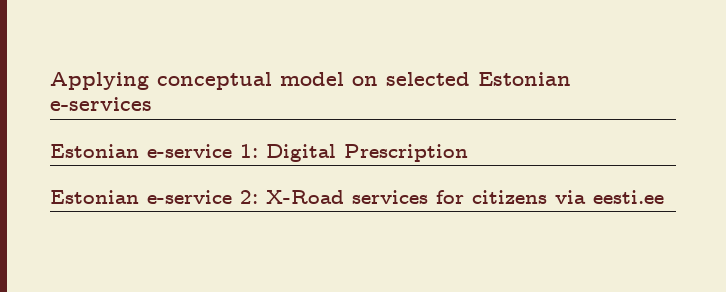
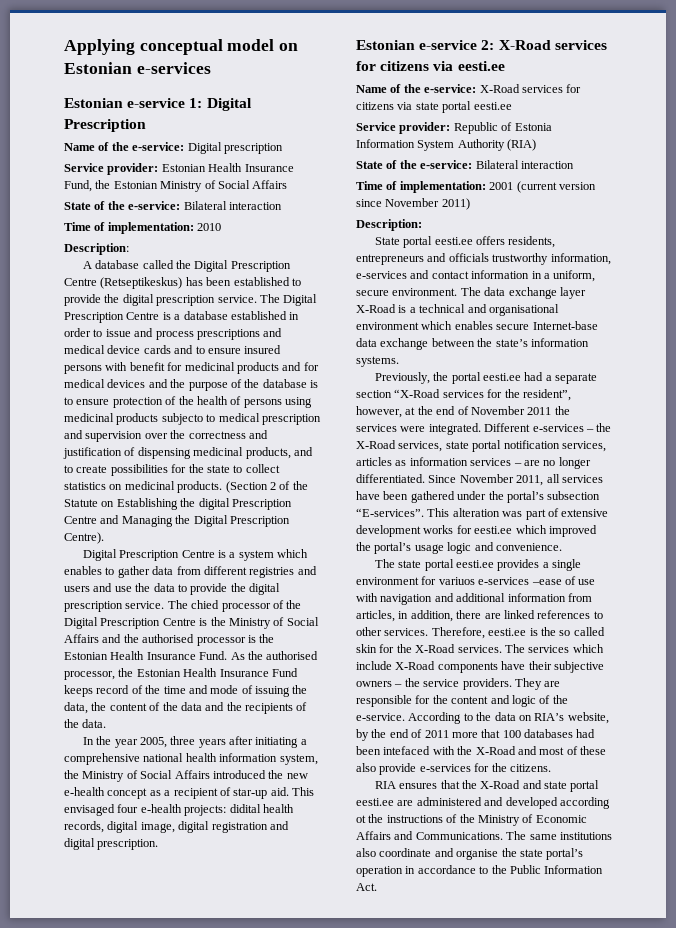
[386,72,470,86] selected -> (299, 47) none
(468, 153) none -> [64,142,283,154] [64,163,294,175] [64,180,288,192] [64,201,282,210] [64,222,222,234] [64,243,129,255] [82,260,291,272] [64,277,301,289] [64,294,318,306] [64,311,300,323] [64,328,283,340] [64,345,282,354] [64,362,319,374] [64,379,318,391] [64,396,312,408] [64,413,321,425] [64,430,268,442] [63,447,313,459] [64,464,280,476] [64,481,308,493] [64,498,292,510] [64,515,290,527] [64,532,104,544] [82,549,309,561] [64,566,317,578] [64,583,280,595] [64,600,302,612] [64,617,319,629] [64,634,275,646] [64,651,319,660] [64,668,298,680] [64,685,308,697] [64,702,308,714] [64,719,107,728] [82,736,307,748] [64,753,318,765] [64,770,308,782] [64,787,314,799] [64,804,294,816] [64,821,289,833] [64,838,159,850] // Name of the e-service: Digital prescription // Service provider: Estonian Health Insurance Fund, the Estonian Ministry of Social Affairs // State of the e-service: Bilateral interaction // Time of implementation: 2010 // Description: // A database called the Digital Prescription Centre (Retseptikeskus) has been established to provide the digital prescription service. The Digital Prescription Centre is a database established in order to issue and process prescriptions and medical device cards and to ensure insured persons with benefit for medicinal products and for medical devices and the purpose of the database is to ensure protection of the health of persons using medicinal products subjecto to medical prescription and supervision over the correctness and justification of dispensing medicinal products, and to create possibilities for the state to collect statistics on medicinal products. (Section 2 of the Statute on Establishing the digital Prescription Centre and Managing the Digital Prescription Centre). // Digital Prescription Centre is a system which enables to gather data from different registries and users and use the data to provide the digital prescription service. The chied processor of the Digital Prescription Centre is the Ministry of Social Affairs and the authorised processor is the Estonian Health Insurance Fund. As the authorised processor, the Estonian Health Insurance Fund keeps record of the time and mode of issuing the data, the content of the data and the recipients of the data. // In the year 2005, three years after initiating a comprehensive national health information system, the Ministry of Social Affairs introduced the new e-health concept as a recipient of star-up aid. This envisaged four e-health projects: didital health records, digital image, digital registration and digital prescription.
(664, 197) none -> [356,84,582,93] [356,101,512,113] [356,122,552,134] [356,139,537,151] [356,160,574,169] [356,181,596,193] [356,198,470,210] [356,219,422,231] [374,236,556,248] [356,253,611,265] [356,270,596,282] [356,287,586,299] [356,304,559,316] [356,321,598,330] [356,338,589,350] [356,356,399,367] [374,372,598,384] [356,389,571,401] [356,406,570,418] [356,423,612,435] [356,440,606,452] [356,457,591,469] [356,474,603,486] [356,491,601,503] [356,508,609,520] [356,525,597,537] [356,542,562,554] [374,559,582,571] [356,576,596,585] [356,593,592,605] [356,610,603,622] [356,627,605,639] [356,644,604,653] [356,661,604,673] [356,678,561,690] [356,695,568,707] [356,712,609,724] [356,729,596,741] [356,746,606,755] [356,763,551,775] [374,780,600,792] [356,797,610,809] [356,814,587,826] [356,831,612,840] [356,848,584,860] [356,865,604,877] [356,883,377,891] // Name of the e-service: X-Road services for citizens via state portal eesti.ee // Service provider: Republic of Estonia Information System Authority (RIA) // State of the e-service: Bilateral interaction // Time of implementation: 2001 (current version since November 2011) // Description: // State portal eesti.ee offers residents, entrepreneurs and officials trustworthy information, e-services and contact information in a uniform, secure environment. The data exchange layer X-Road is a technical and organisational environment which enables secure Internet-base data exchange between the state’s information systems. // Previously, the portal eesti.ee had a separate section “X-Road services for the resident”, however, at the end of November 2011 the services were integrated. Different e-services – the X-Road services, state portal notification services, articles as information services – are no longer differentiated. Since November 2011, all services have been gathered under the portal’s subsection “E-services”. This alteration was part of extensive development works for eesti.ee which improved the portal’s usage logic and convenience. // The state portal eesti.ee provides a single environment for variuos e-services –ease of use with navigation and additional information from articles, in addition, there are linked references to other services. Therefore, eesti.ee is the so called skin for the X-Road services. The services which include X-Road components have their subjective owners – the service providers. They are responsible for the content and logic of the e-service. According to the data on RIA’s website, by the end of 2011 more that 100 databases had been intefaced with the X-Road and most of these also provide e-services for the citizens. // RIA ensures that the X-Road and state portal eesti.ee are administered and developed according ot the instructions of the Ministry of Economic Affairs and Communications. The same institutions also coordinate and organise the state portal’s operation in accordance to the Public Information Act.

